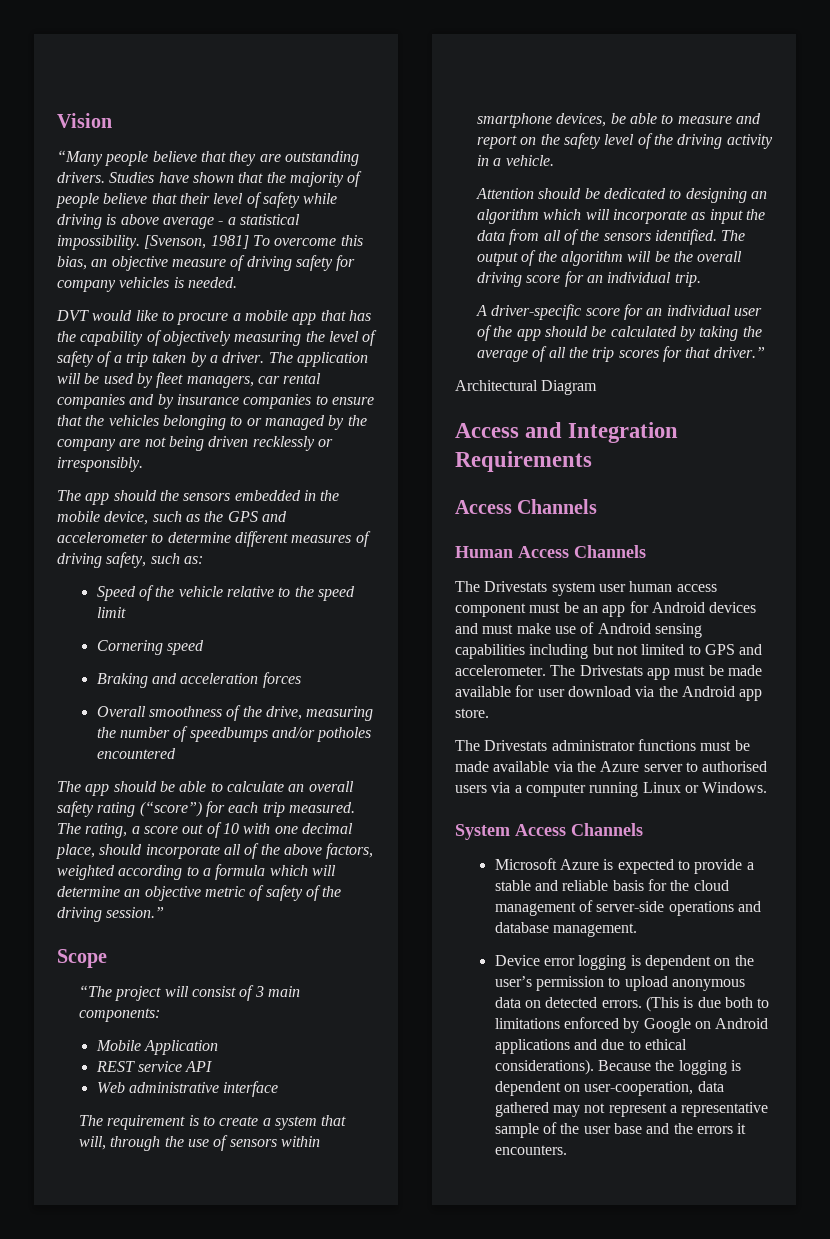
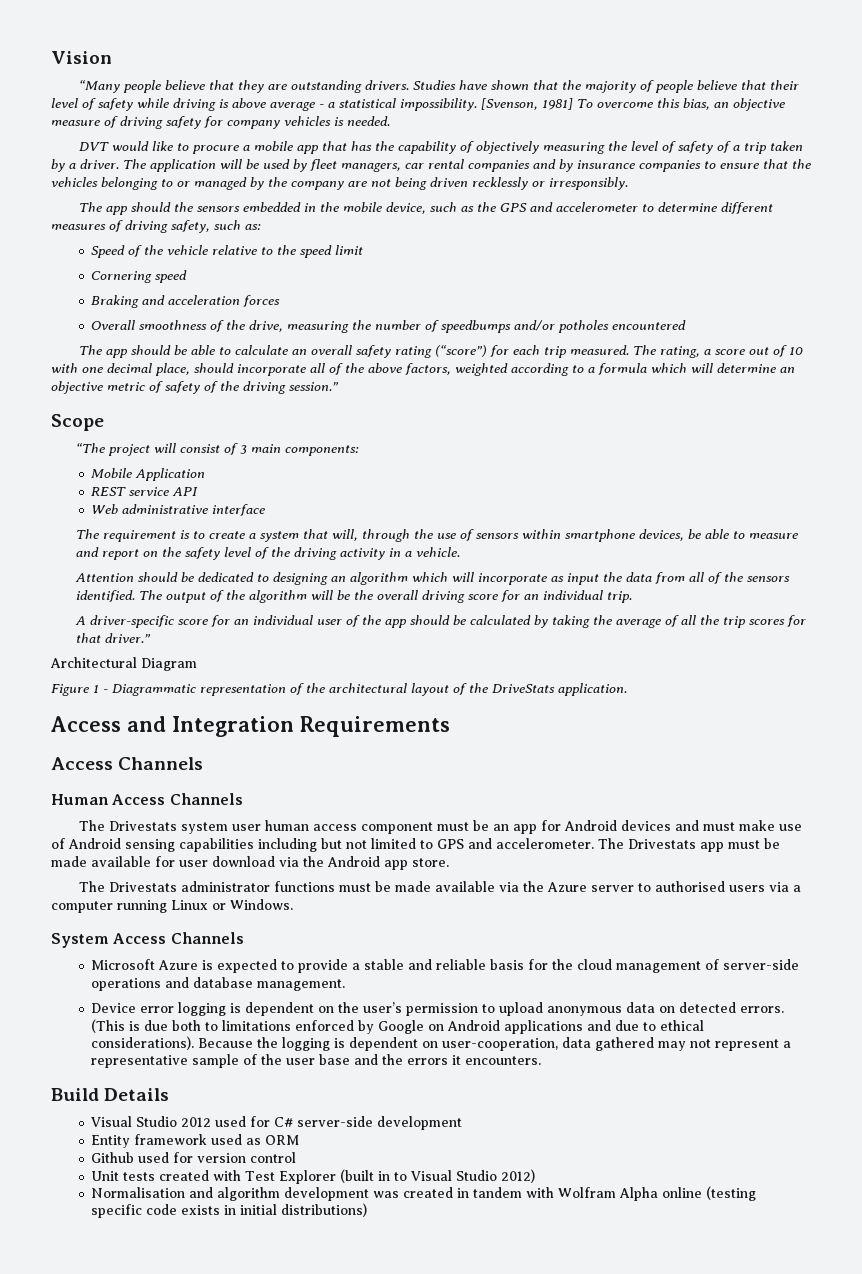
(598, 387) none -> [51,683,627,696] // Figure 1 - Diagrammatic representation of the architectural layout of the DriveStats application.
(567, 1150) none -> [51,1088,170,1101] [91,1116,463,1130] [91,1134,300,1148] [91,1152,297,1163] [91,1169,536,1184] [91,1186,757,1201] [91,1203,368,1218] // Build Details // Visual Studio 2012 used for C# server-side development // Entity framework used as ORM // Github used for version control // Unit tests created with Test Explorer (built in to Visual Studio 2012) // Normalisation and algorithm development was created in tandem with Wolfram Alpha online (testing specific code exists in initial distributions)

